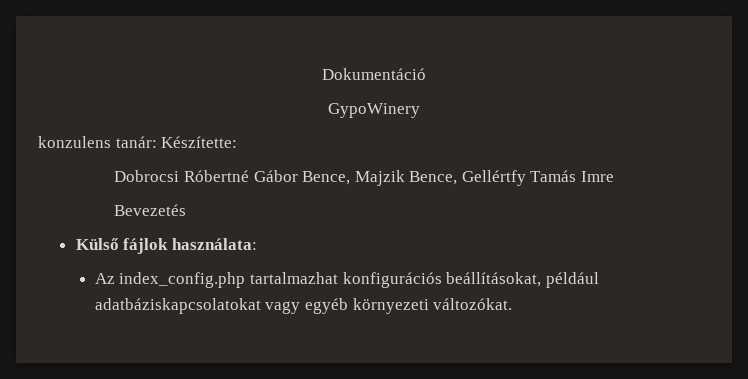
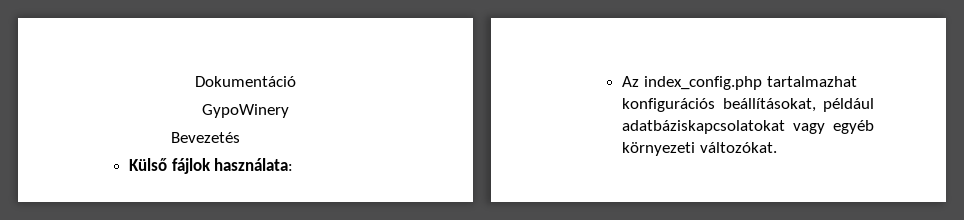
[38,136,238,148] [114,170,615,186] // konzulens tanár: Készítette: // Dobrocsi Róbertné Gábor Bence, Majzik Bence, Gellértfy Tamás Imre -> (289, 111) none

